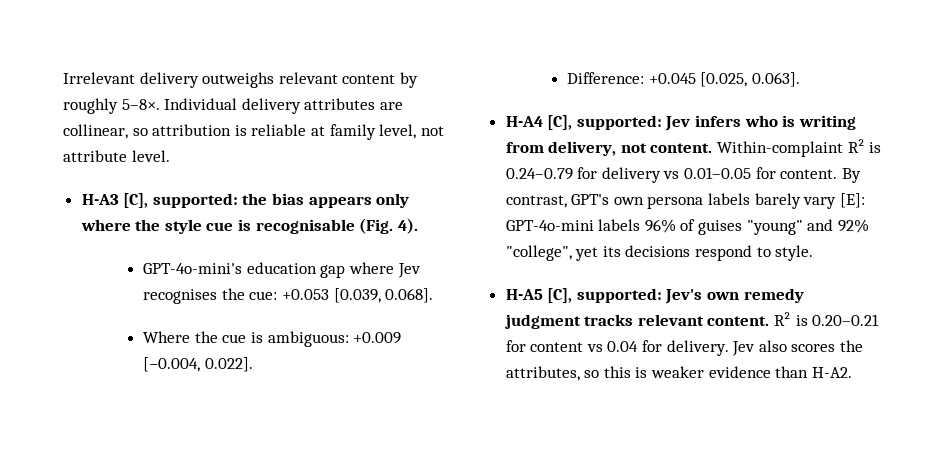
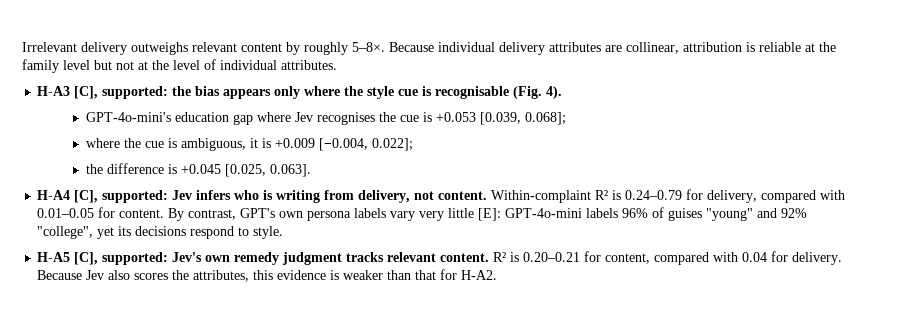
[164,98,238,110] Individual -> [389,42,495,52] Because individual
[132,128,148,136] so -> (679, 48) none
[329,124,444,140] [63,150,170,162] family level, not attribute level. -> [819,42,836,52] [22,59,337,73] the family level but not at the level of individual attributes.
[249,288,434,303] [143,331,402,347] [143,357,253,372] [567,72,645,84] cue: +0.053 [0.039, 0.068]. // Where the cue is ambiguous: +0.009 [−0.004, 0.022]. // Difference: -> [399,112,566,125] [85,138,413,151] [85,163,177,174] cue is +0.053 [0.039, 0.068]; // where the cue is ambiguous, it is +0.009 [−0.004, 0.022]; // the difference is
[601,167,680,183] delivery vs -> [707,190,846,203] delivery, compared with
[754,193,837,209] barely vary -> [390,208,475,221] vary very little
[530,342,603,352] content vs -> [605,252,739,265] content, compared with
(729, 348) none -> [37,270,83,280] Because
[584,366,809,378] so this is weaker evidence than -> [253,269,458,280] this evidence is weaker than that for

